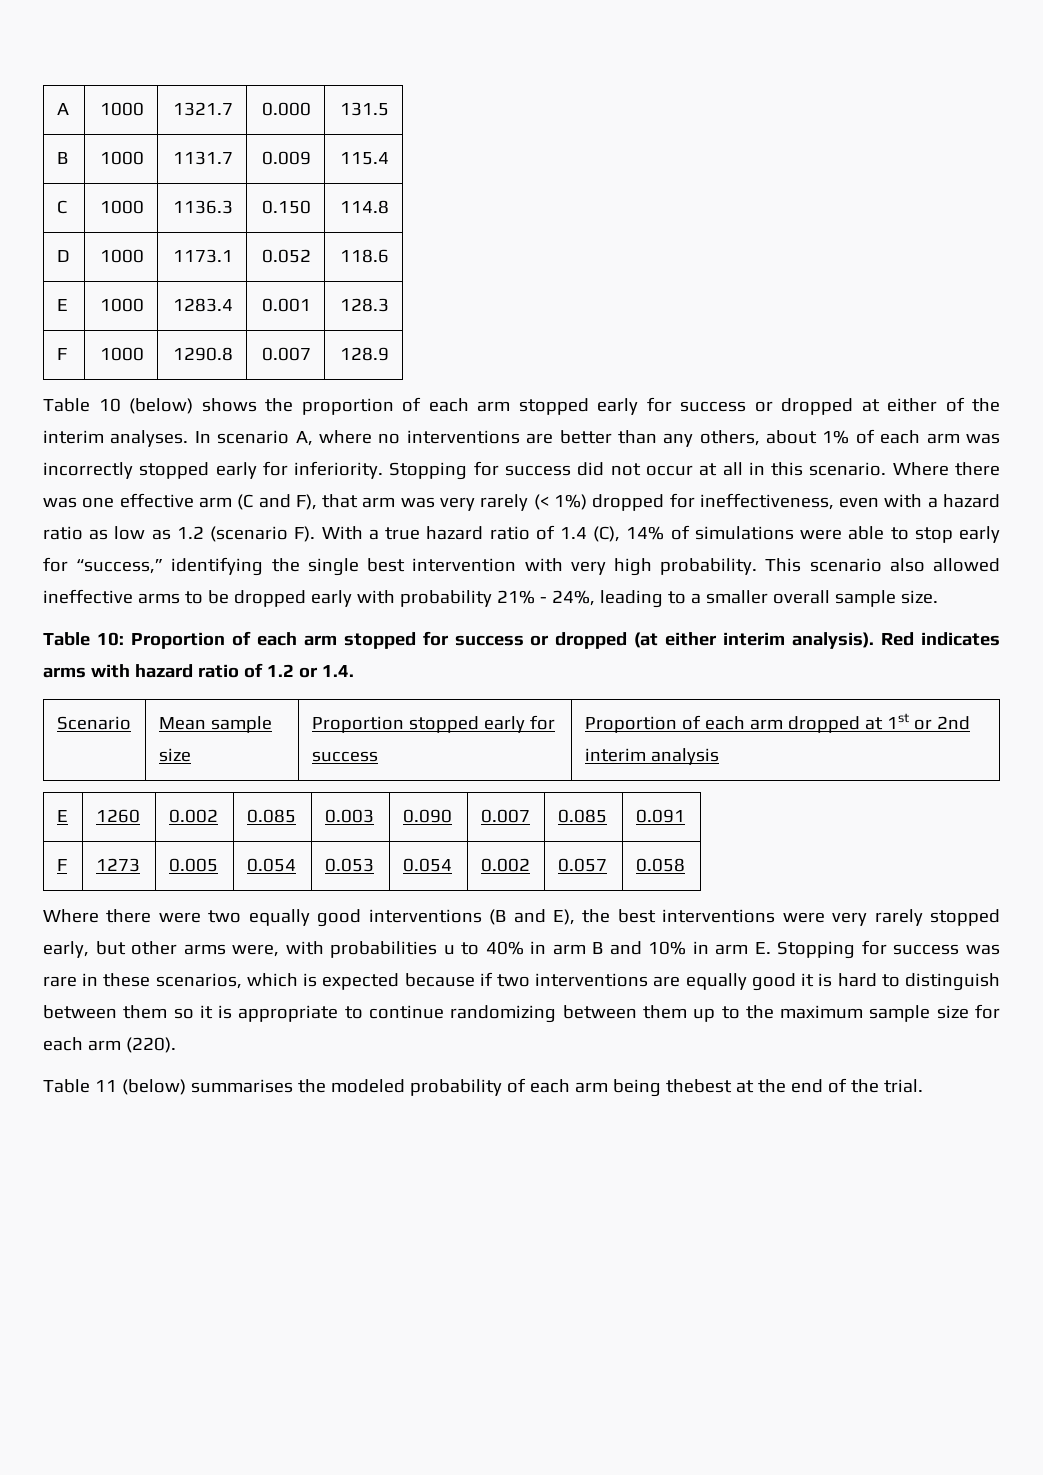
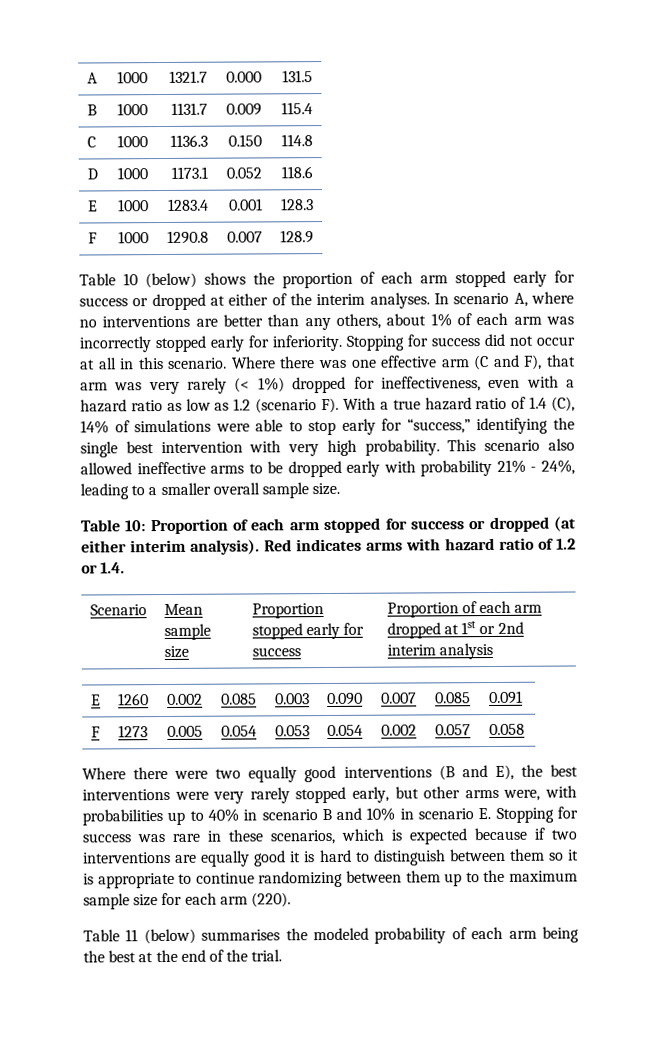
[443,945,455,955] u -> [167,811,186,825] up
[552,944,586,955] arm -> [261,809,318,821] scenario
[715,944,749,955] arm -> [418,808,475,820] scenario
[665,1079,732,1093] thebest -> [83,950,137,963] the best

